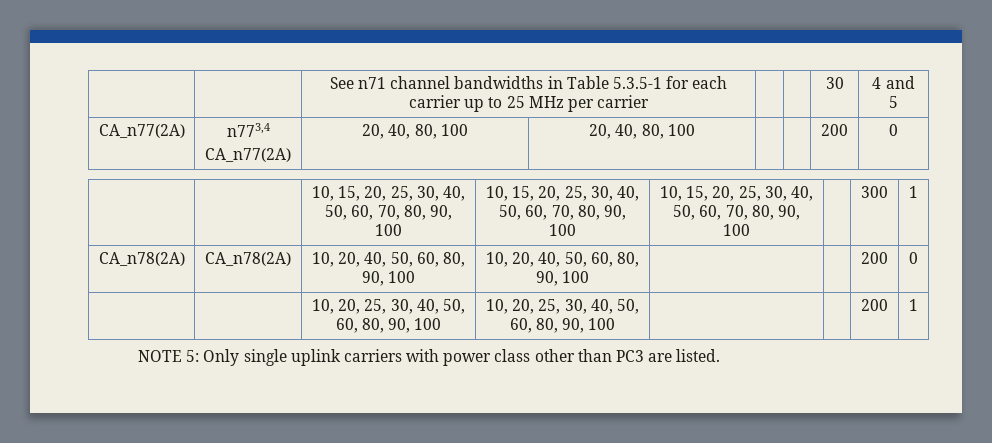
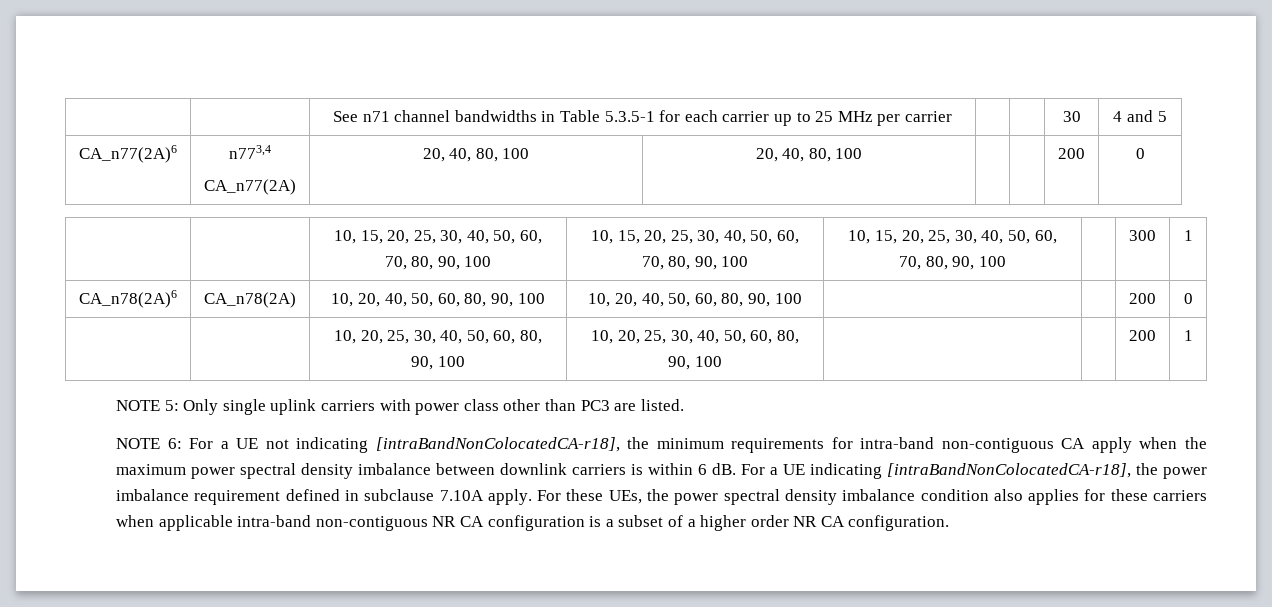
[98,124,185,138] CA_n77(2A) -> [79,145,177,163] CA_n77(2A)6
[98,252,185,266] CA_n78(2A) -> [79,290,177,308] CA_n78(2A)6
(721, 355) none -> [116,437,1207,453] [116,463,1207,479] [116,489,1207,505] [116,515,950,531] // NOTE 6: For a UE not indicating [intraBandNonColocatedCA-r18], the minimum requirements for intra-band non-contiguous CA apply when the maximum power spectral density imbalance between downlink carriers is within 6 dB. For a UE indicating [intraBandNonColocatedCA-r18], the power imbalance requirement defined in subclause 7.10A apply. For these UEs, the power spectral density imbalance condition also applies for these carriers when applicable intra-band non-contiguous NR CA configuration is a subset of a higher order NR CA configuration.

